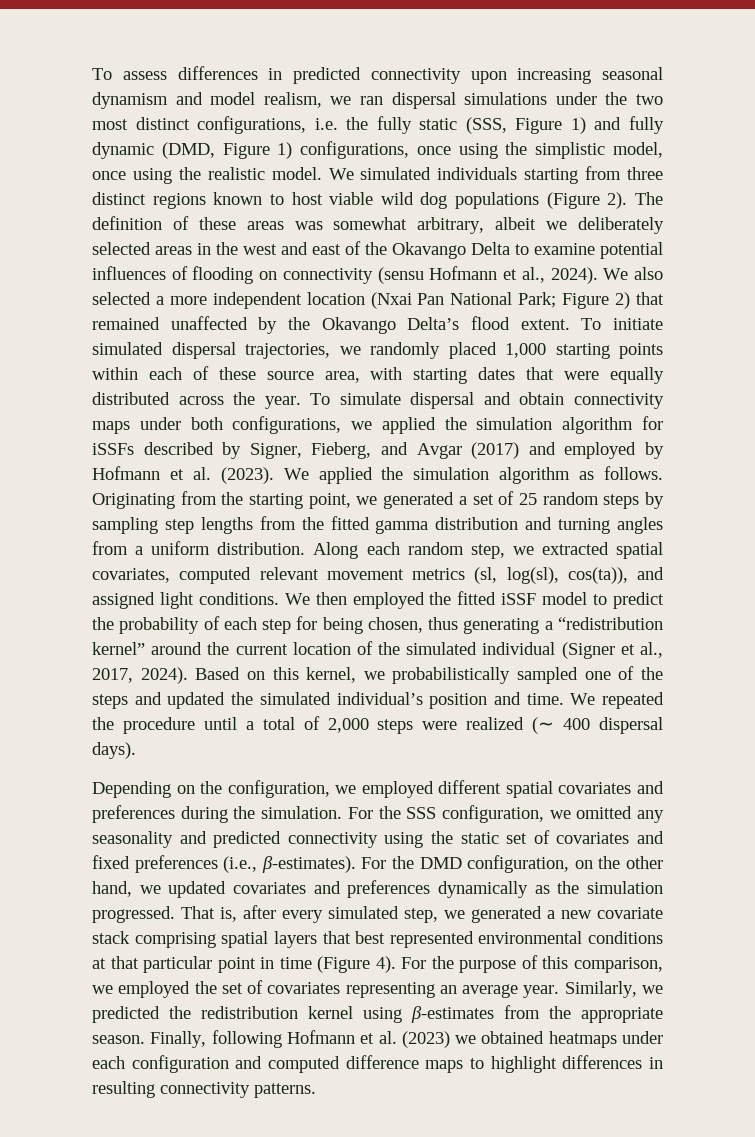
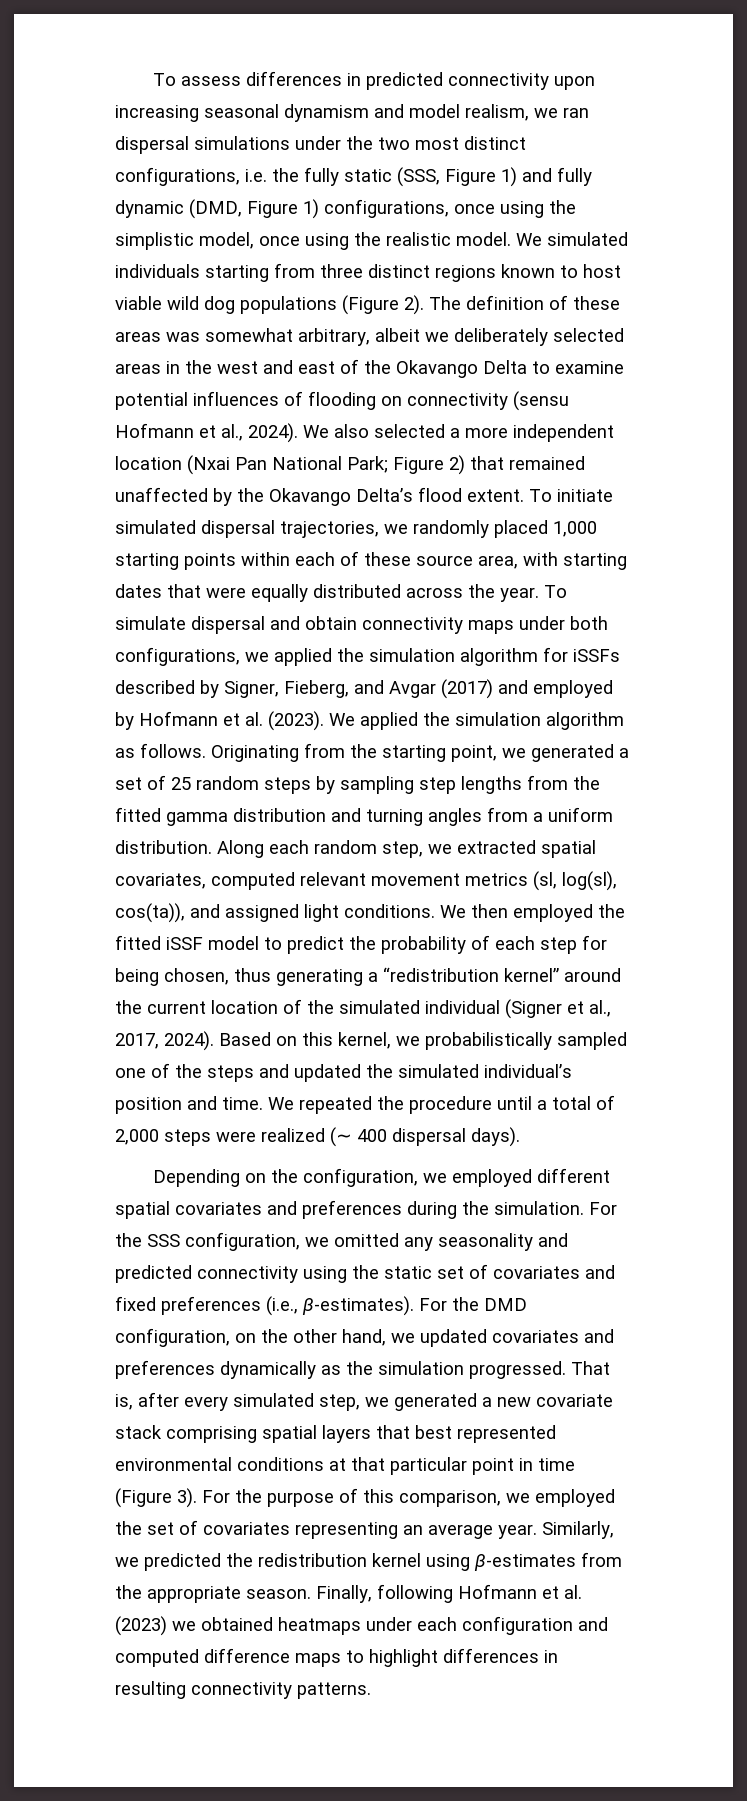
[375,956,396,973] 4). -> [177,1488,197,1508] 3).

